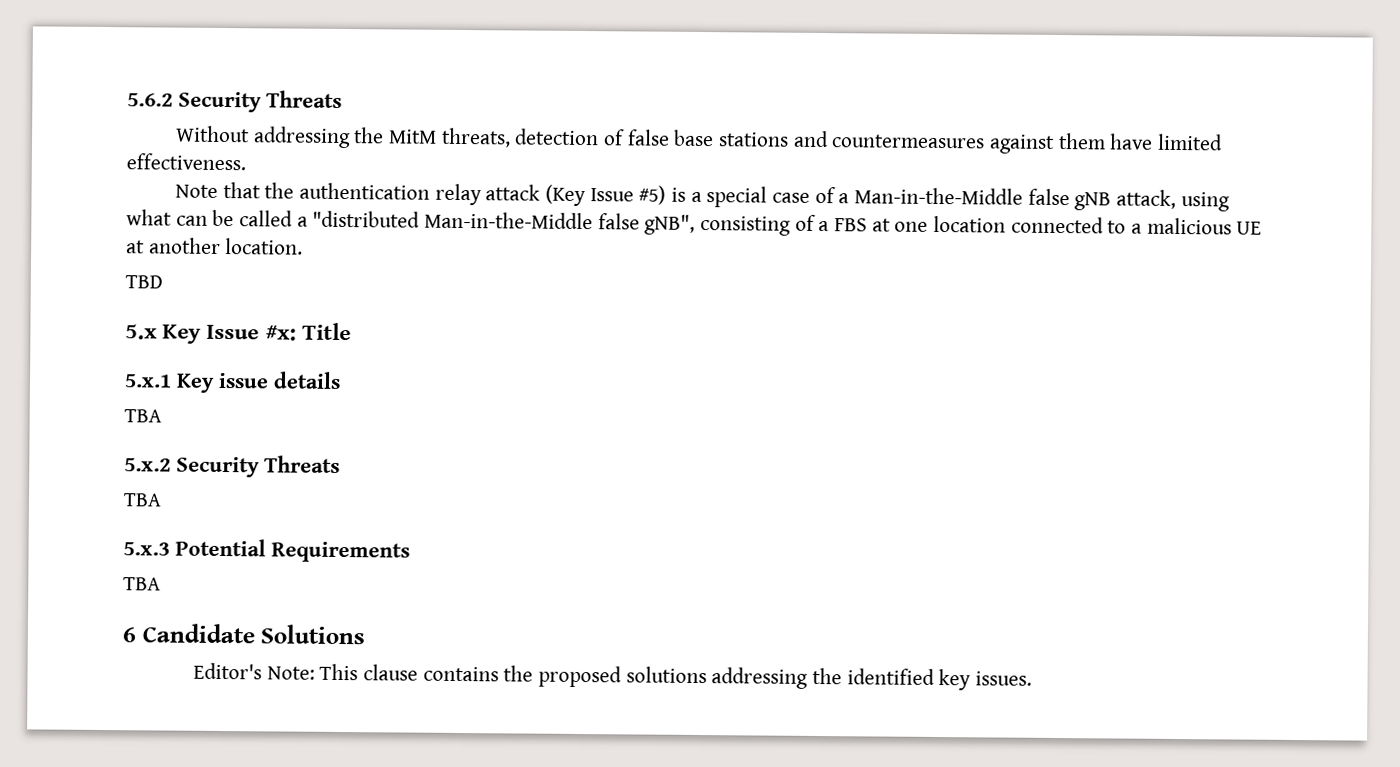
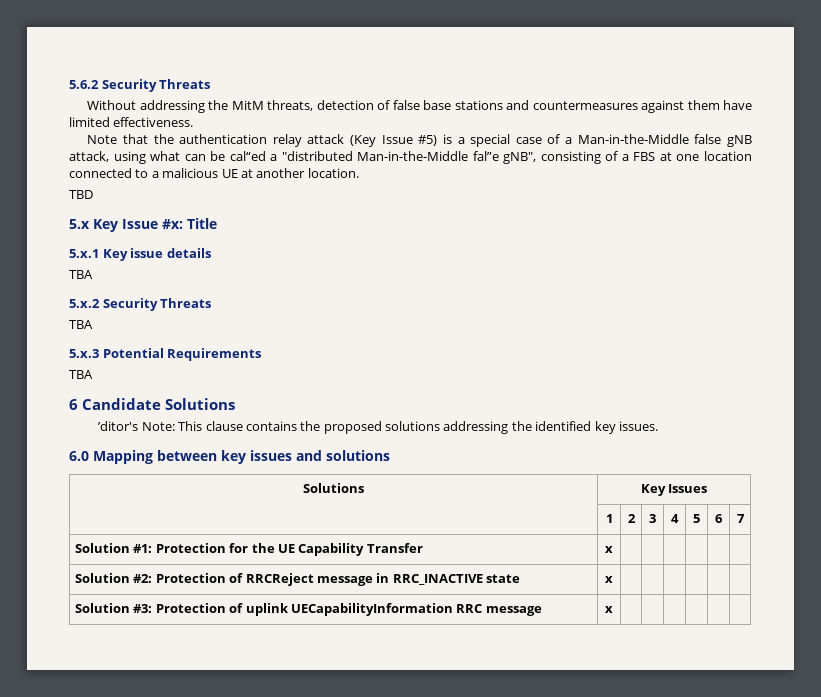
[239,210,294,227] called -> [229,151,266,161] cal“ed
[597,213,640,230] false -> [472,151,499,161] fal”e
[192,662,262,680] Editor's -> [98,421,139,431] ’ditor's
(1032, 678) none -> [69,450,390,464] [303,483,364,493] [640,484,708,496] [605,514,613,523] [627,514,636,523] [649,514,656,523] [671,514,679,523] [693,514,700,523] [715,514,723,523] [736,514,745,523] [75,543,423,556] [605,546,613,553] [75,573,521,586] [605,576,613,583] [75,603,542,616] [605,606,613,613] // 6.0 Mapping between key issues and solutions // Solutions | Key Issues // | 1 | 2 | 3 | 4 | 5 | 6 | 7 // Solution #1: Protection for the UE Capability Transfer | x | | | | | | // Solution #2: Protection of RRCReject message in RRC_INACTIVE state | x | | | | | | // Solution #3: Protection of uplink UECapabilityInformation RRC message | x | | | | | |

